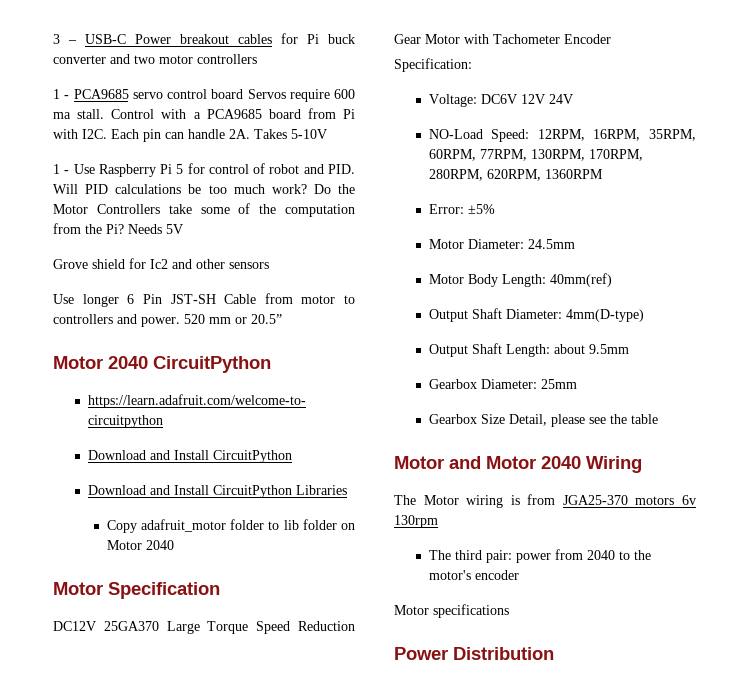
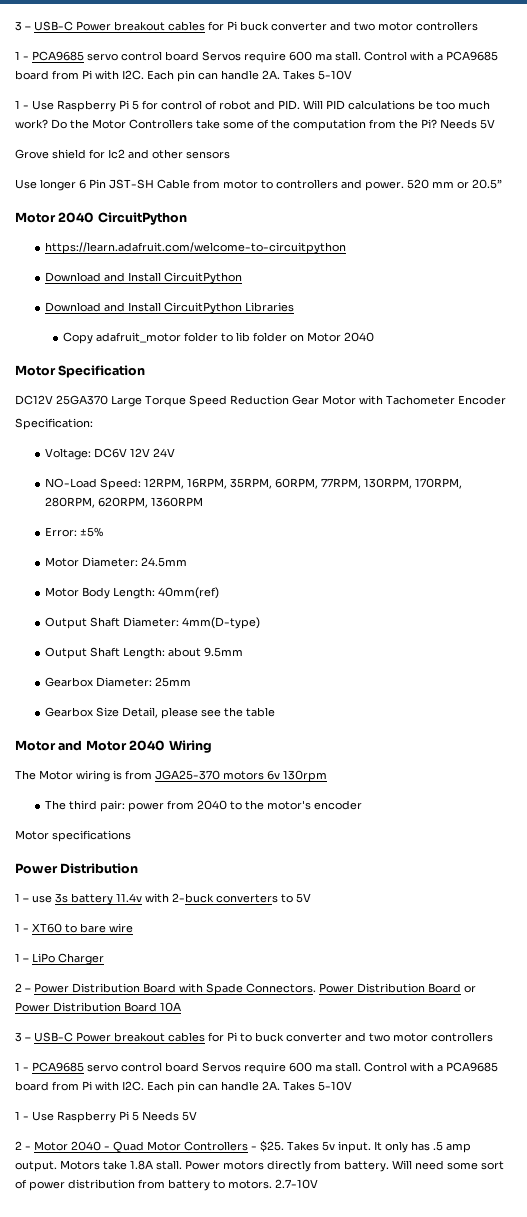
(554, 653) none -> [15,893,311,905] [15,923,133,933] [15,953,104,965] [15,983,476,995] [15,1002,181,1012] [15,1032,493,1042] [15,1062,498,1074] [15,1081,352,1093] [15,1111,197,1123] [15,1140,471,1153] [15,1160,504,1172] [15,1179,318,1191] // 1 – use 3s battery 11.4v with 2-buck converters to 5V // 1 - XT60 to bare wire // 1 – LiPo Charger // 2 – Power Distribution Board with Spade Connectors. Power Distribution Board or Power Distribution Board 10A // 3 – USB-C Power breakout cables for Pi to buck converter and two motor controllers // 1 - PCA9685 servo control board Servos require 600 ma stall. Control with a PCA9685 board from Pi with I2C. Each pin can handle 2A. Takes 5-10V // 1 - Use Raspberry Pi 5 Needs 5V // 2 - Motor 2040 - Quad Motor Controllers - $25. Takes 5v input. It only has .5 amp output. Motors take 1.8A stall. Power motors directly from battery. Will need some sort of power distribution from battery to motors. 2.7-10V

